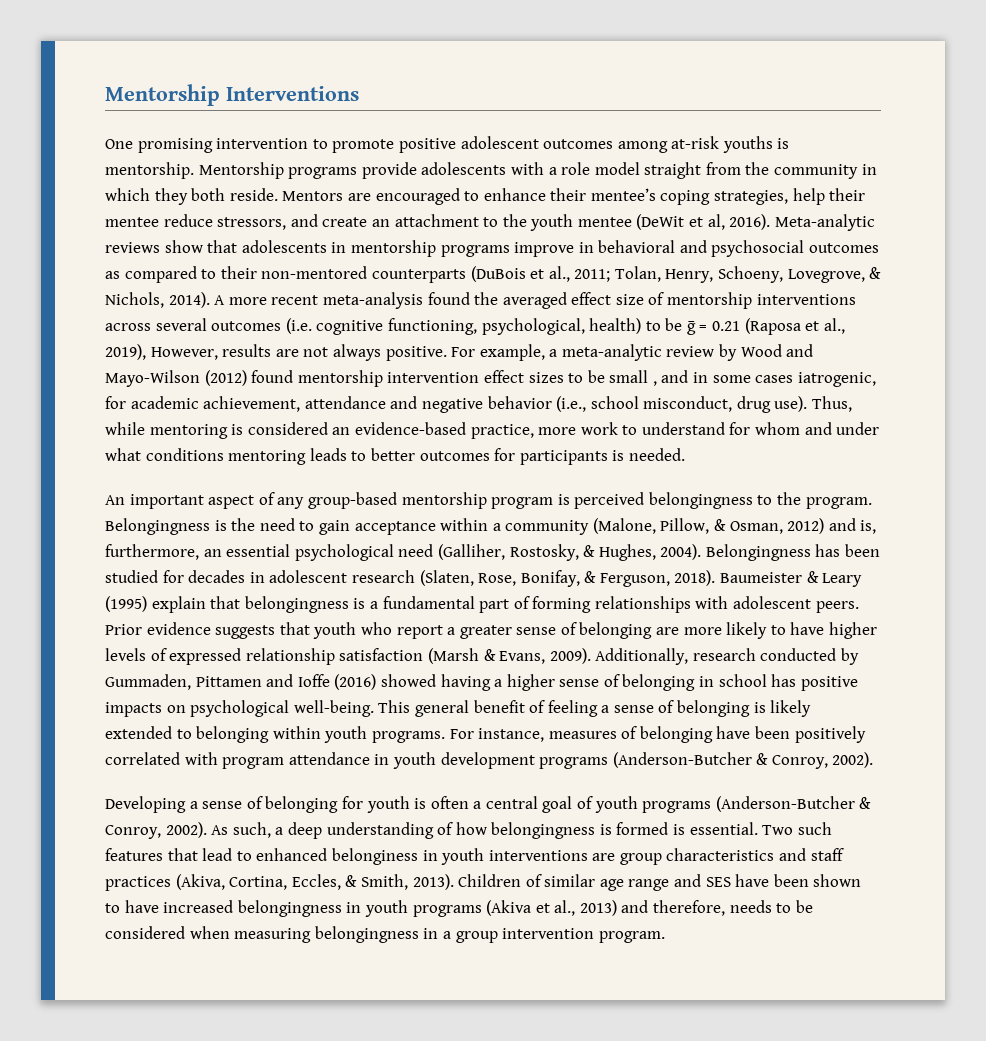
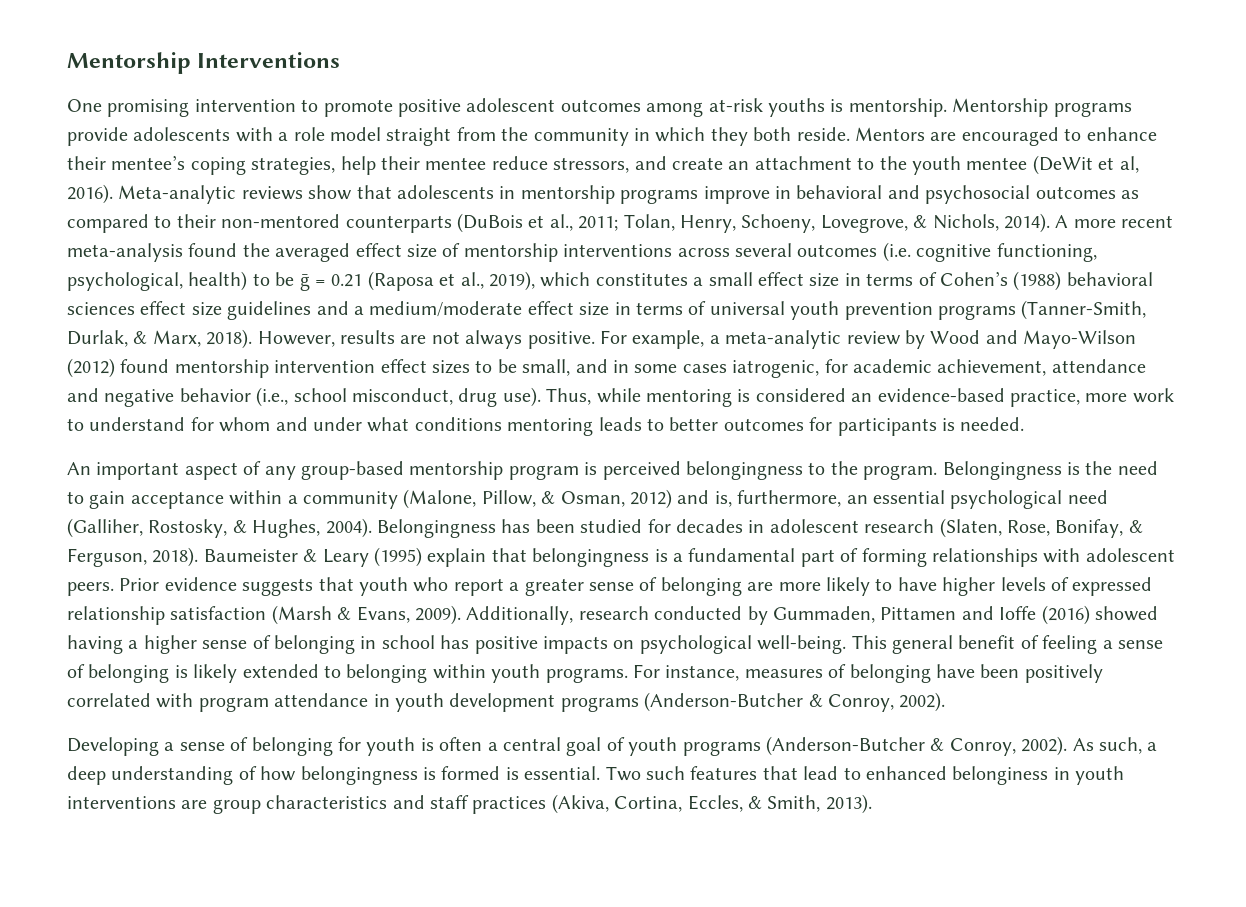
(146, 352) none -> [540,271,1153,291] [67,300,1147,320] [67,329,253,349] which constitutes a small effect size in terms of Cohen’s (1988) behavioral sciences effect size guidelines and a medium/moderate effect size in terms of universal youth prevention programs (Tanner-Smith, Durlak, & Marx, 2018).
[609,370,657,386] small , -> [522,359,571,376] small,
[458,874,862,891] [105,900,813,917] [105,926,665,943] Children of similar age range and SES have been shown to have increased belongingness in youth programs (Akiva et al., 2013) and therefore, needs to be considered when measuring belongingness in a group intervention program. -> (872, 804) none

